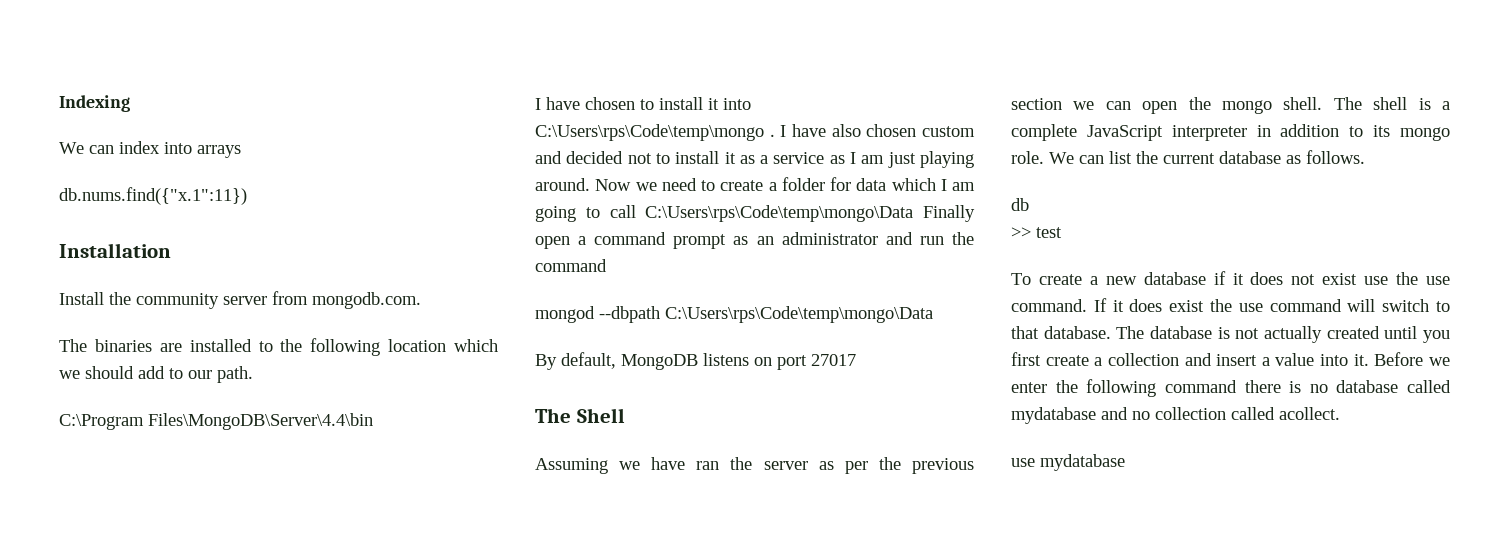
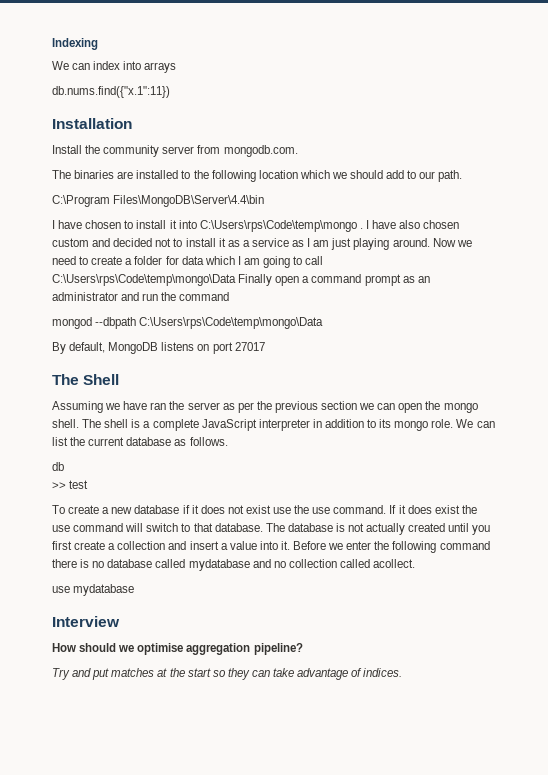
(1125, 462) none -> [52,616,120,627] [52,643,303,655] [52,668,403,680] // Interview // How should we optimise aggregation pipeline? // Try and put matches at the start so they can take advantage of indices.

